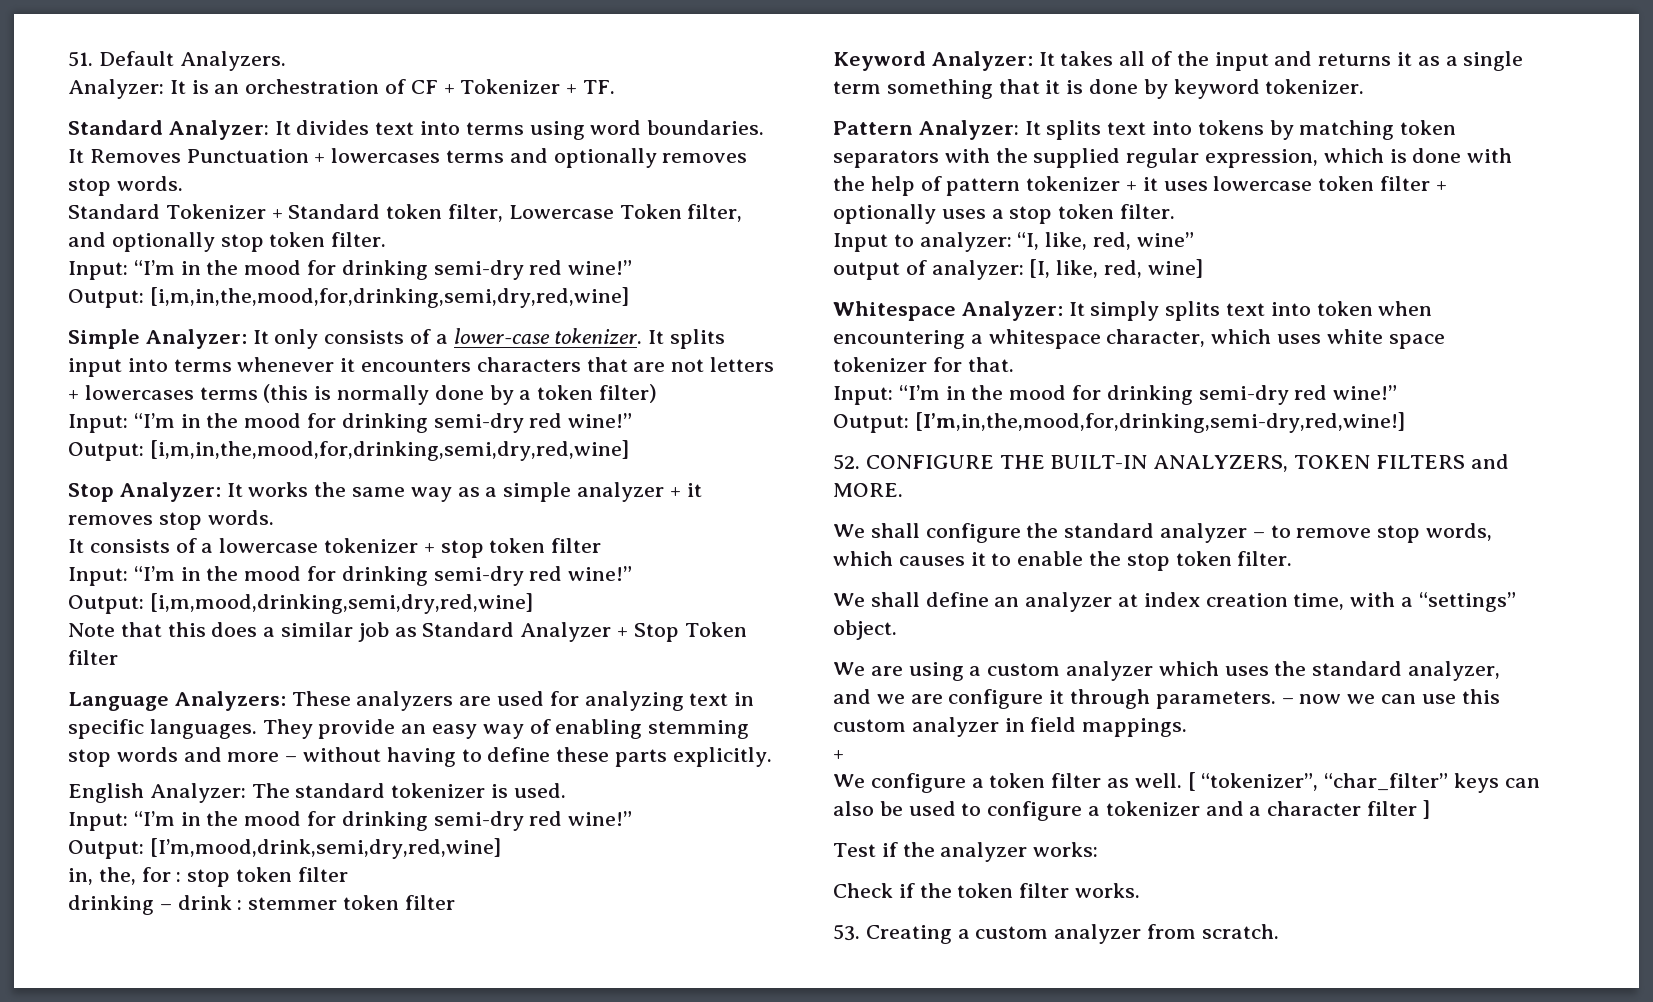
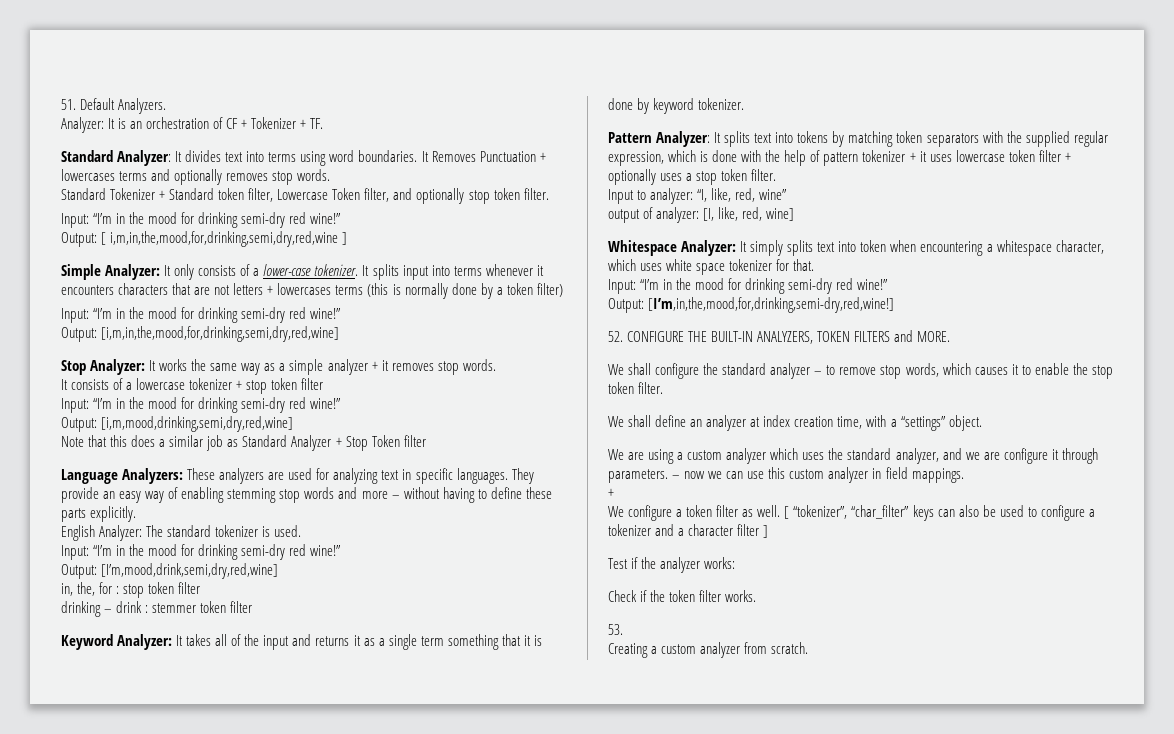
[149,287,629,308] [i,m,in,the,mood,for,drinking,semi,dry,red,wine] -> [101,231,348,247] [ i,m,in,the,mood,for,drinking,semi,dry,red,wine ]
(860, 932) none -> (623, 629) //

